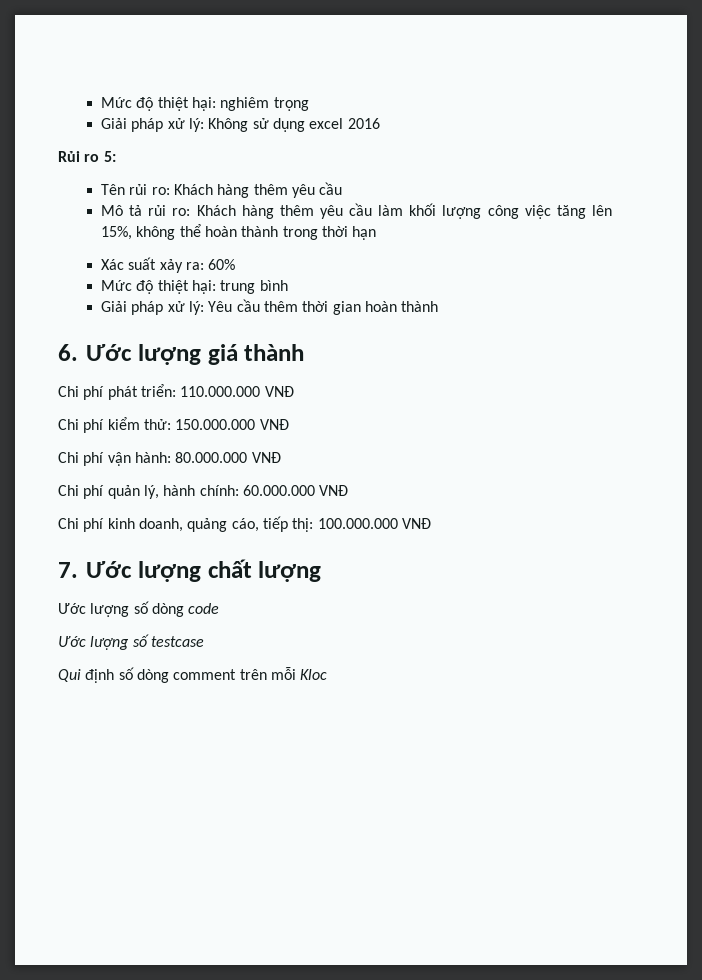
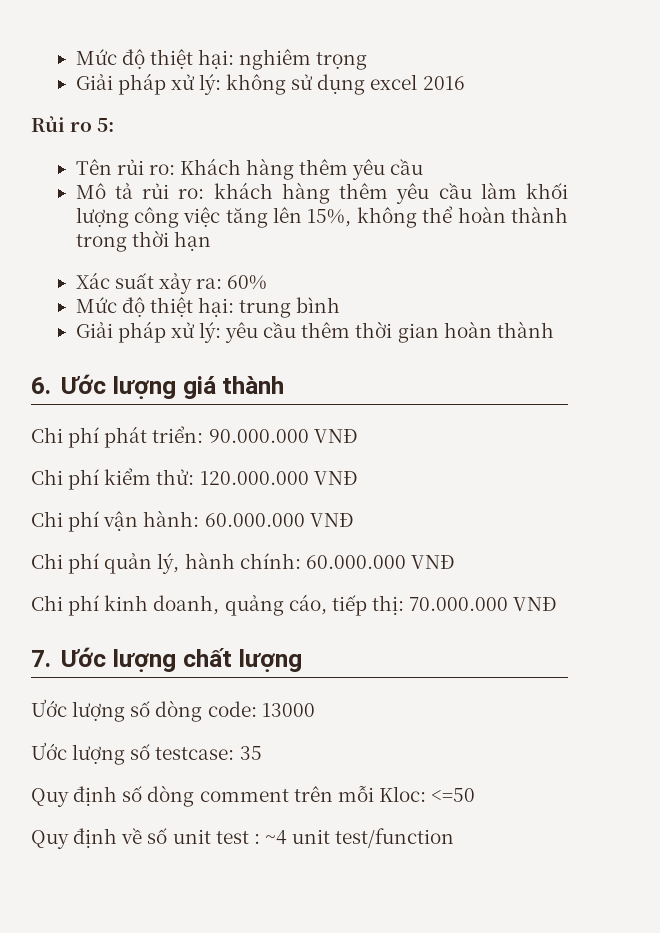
[208,118,249,132] Không -> [226,74,287,95] không
[196,205,236,216] Khách -> [213,182,273,199] khách
[208,301,233,312] Yêu -> [225,322,259,343] yêu
[180,386,261,397] 110.000.000 -> [208,429,309,443] 90.000.000
[175,419,256,430] 150.000.000 -> [199,471,309,485] 120.000.000
[175,452,248,463] 80.000.000 -> [204,513,305,527] 60.000.000
[317,518,398,529] 100.000.000 -> [409,597,509,611] 70.000.000
[188,603,220,614] [58,634,204,650] [58,669,81,682] code // Ước lượng số testcase // Qui -> [207,701,315,717] [31,742,262,765] [31,788,69,807] code: 13000 // Ước lượng số testcase: 35 // Quy
[300,669,328,680] Kloc -> [378,786,476,802] [31,828,455,849] Kloc: <=50 // Quy định về số unit test : ~4 unit test/function

